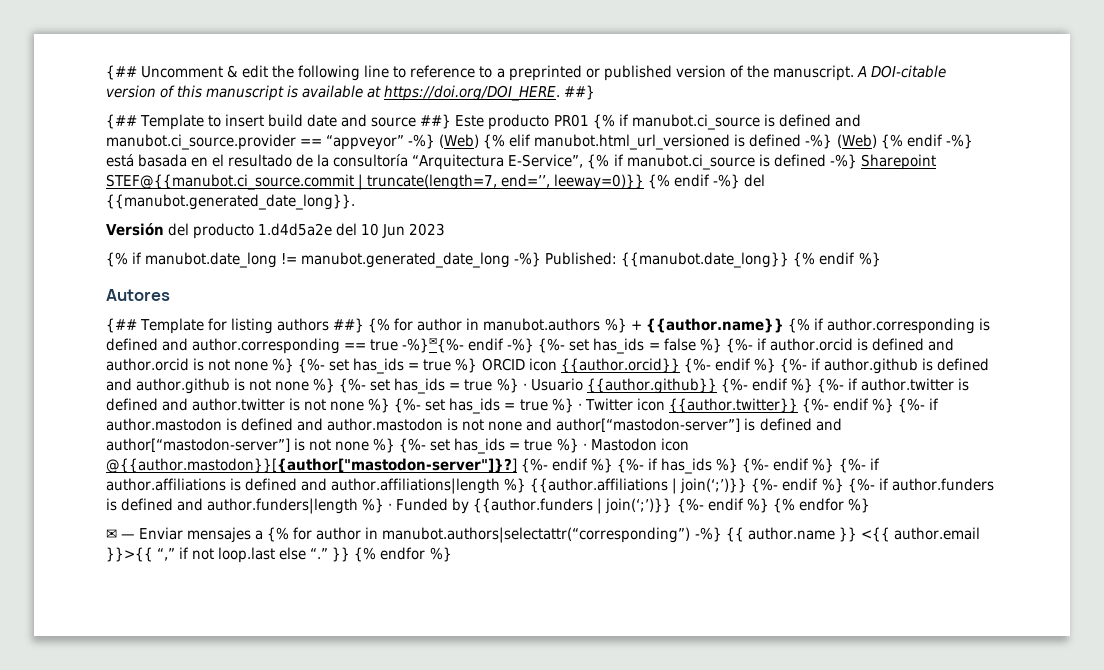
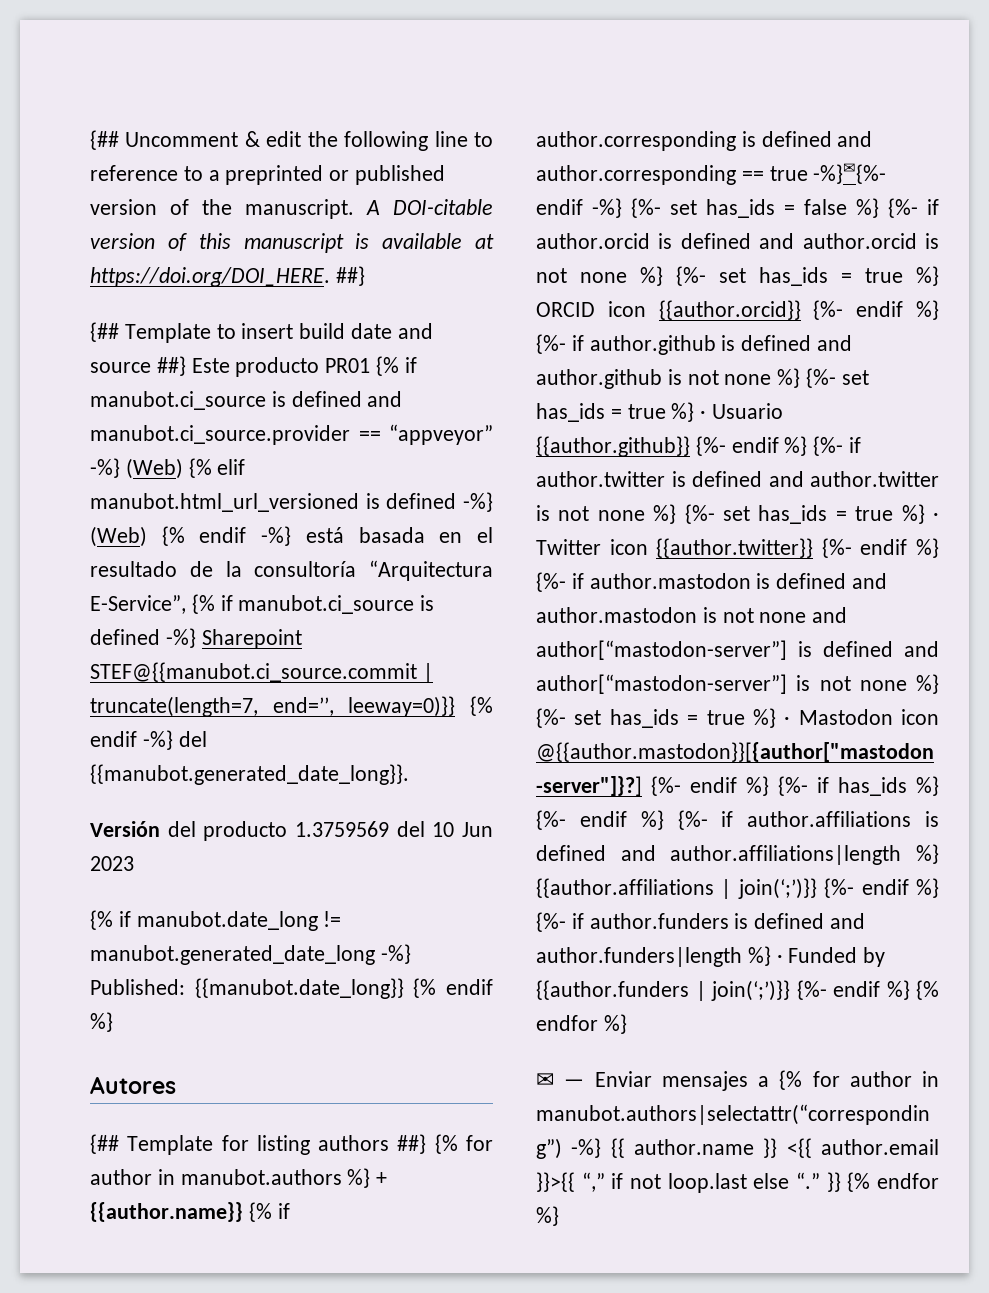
[258,223,333,236] 1.d4d5a2e -> [295,821,389,837] 1.3759569

